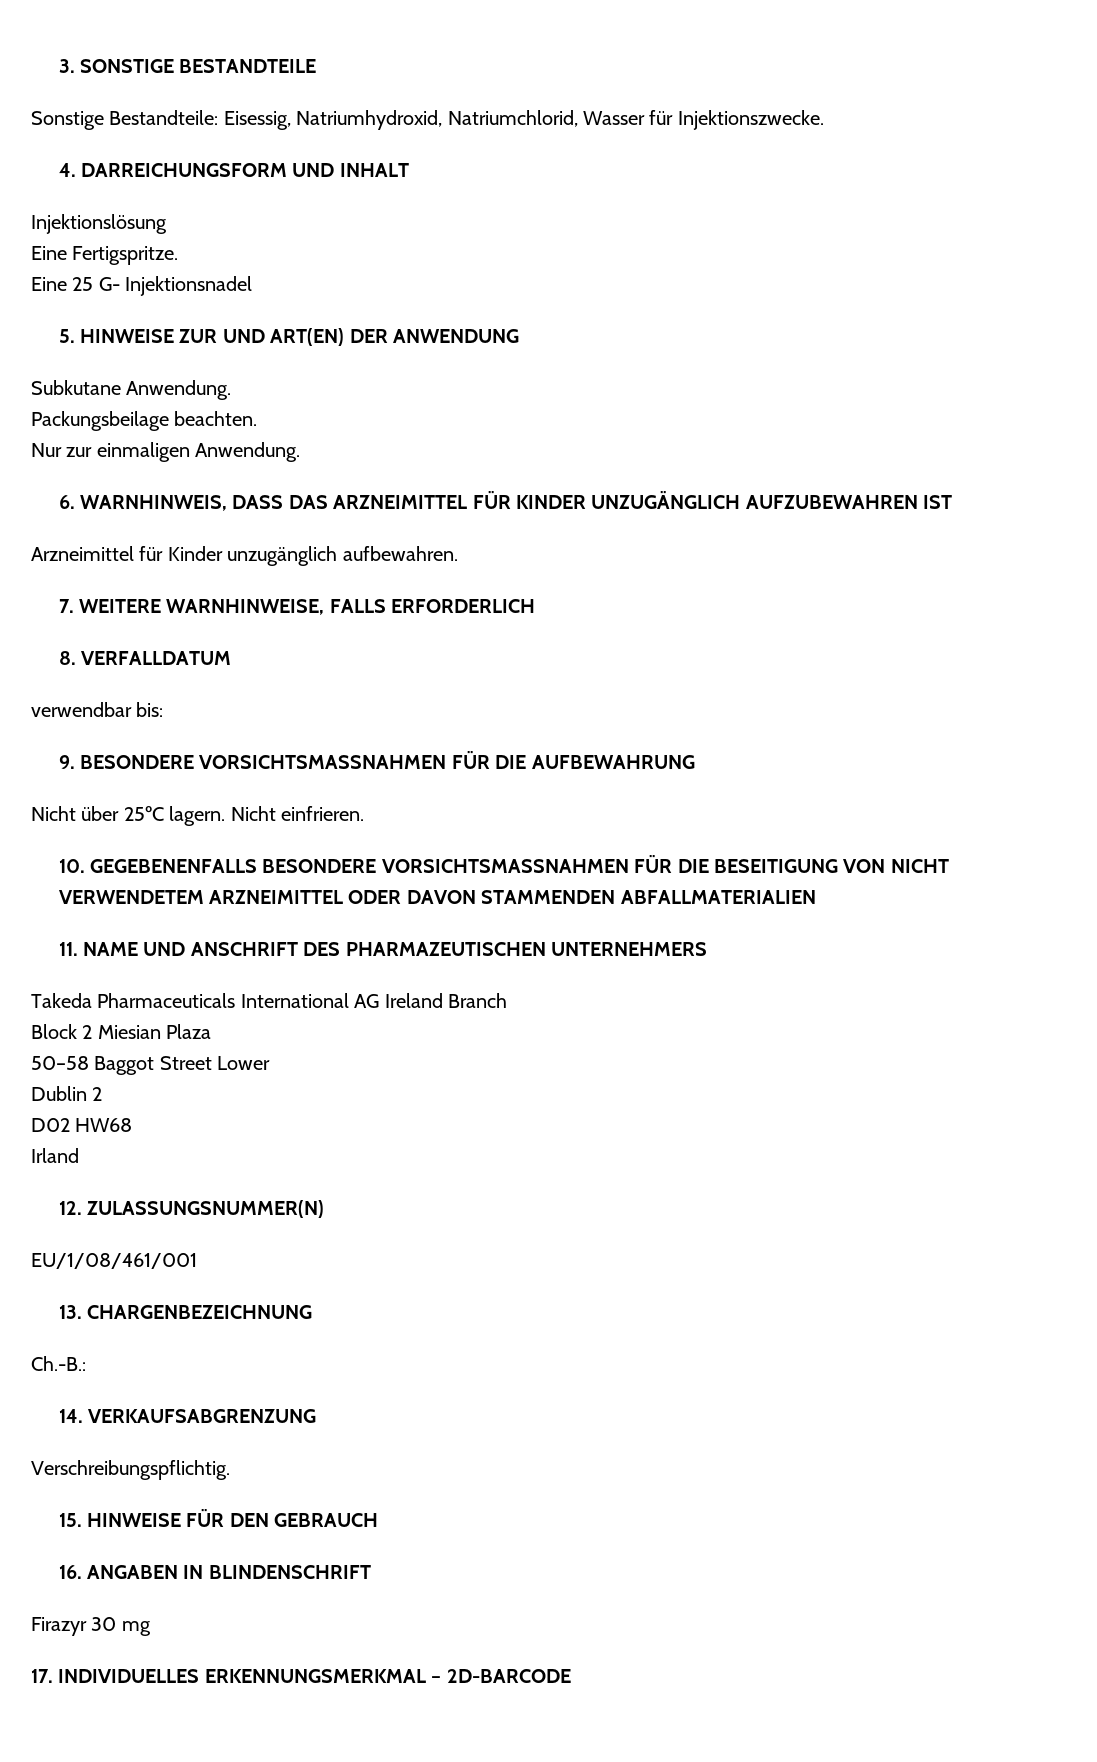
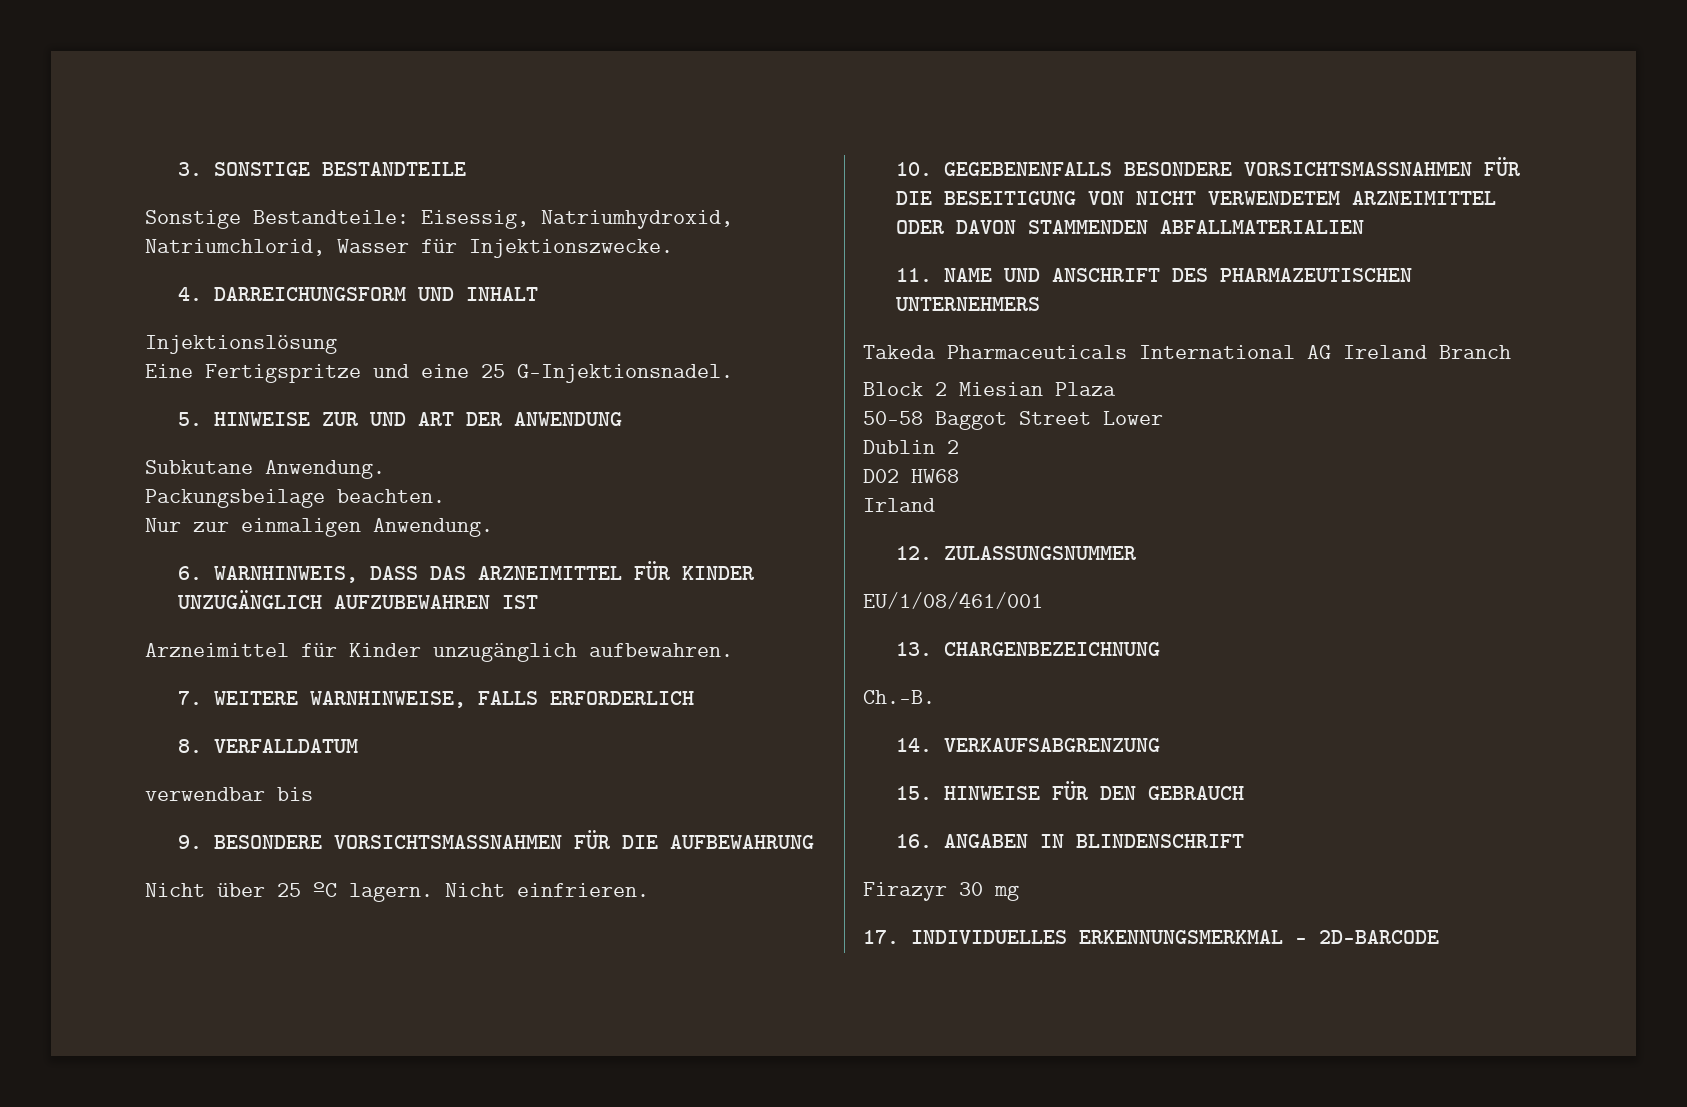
[72,246,179,265] [31,276,253,296] Fertigspritze. // Eine 25 G- Injektionsnadel -> [205,364,733,383] Fertigspritze und eine 25 G-Injektionsnadel.
[270,328,345,346] ART(EN) -> [417,412,454,426] ART
[136,702,164,717] bis: -> [277,787,313,801] bis
[123,806,164,821] 25ºC -> [277,882,337,897] 25 ºC
[87,1200,325,1218] ZULASSUNGSNUMMER(N) -> [943,546,1136,560] ZULASSUNGSNUMMER
[31,1356,86,1371] Ch.-B.: -> [863,690,935,704] Ch.-B.
[31,1460,230,1480] // Verschreibungspflichtig. -> (1160, 745) none

